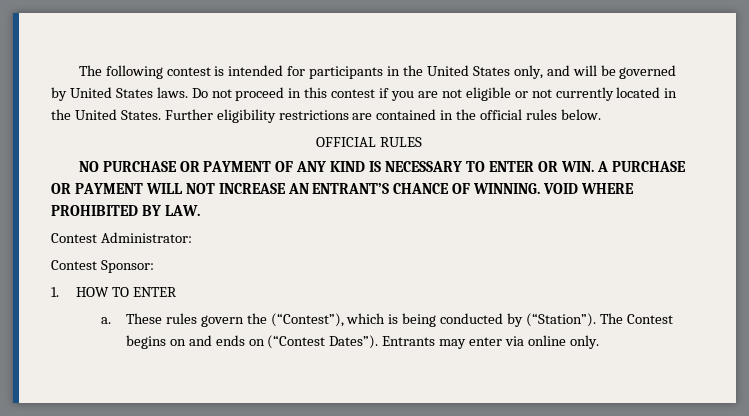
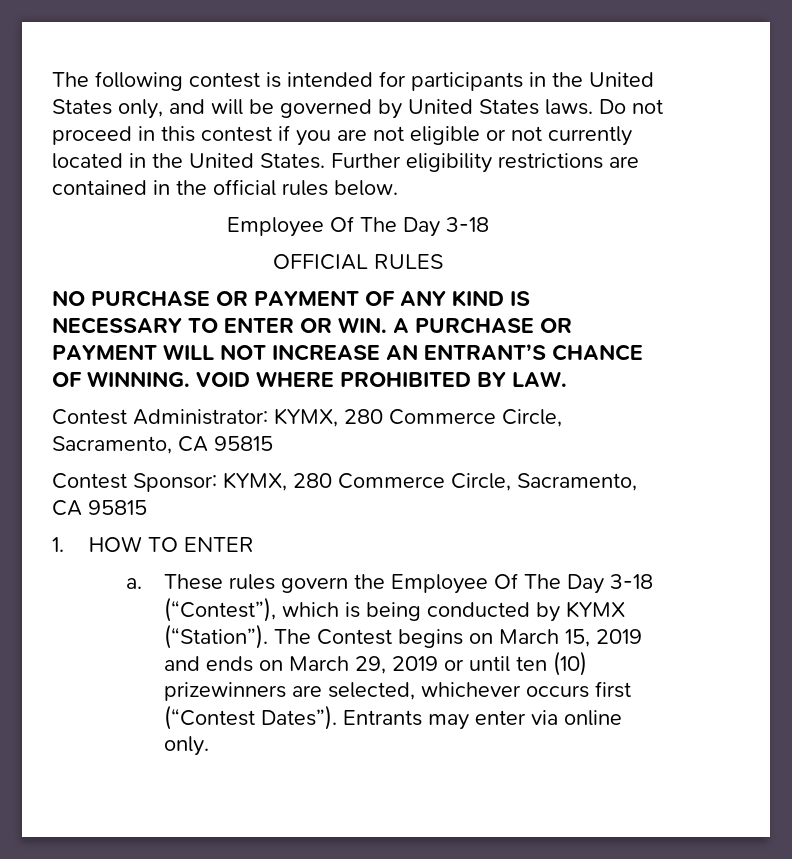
(601, 114) none -> [226,216,489,237] // Employee Of The Day 3-18
[51,260,154,273] // Contest Sponsor: -> [274,408,562,427] [52,436,273,454] [52,472,637,492] [52,500,147,516] KYMX, 280 Commerce Circle, Sacramento, CA 95815 // Contest Sponsor: KYMX, 280 Commerce Circle, Sacramento, CA 95815
(267, 318) none -> [390,573,653,594] Employee Of The Day 3-18
(524, 320) none -> [565,601,625,618] KYMX
[188,335,265,346] and ends on -> [498,629,642,647] [163,651,587,676] [163,681,631,701] March 15, 2019 and ends on March 29, 2019 or until ten (10) prizewinners are selected, whichever occurs first

